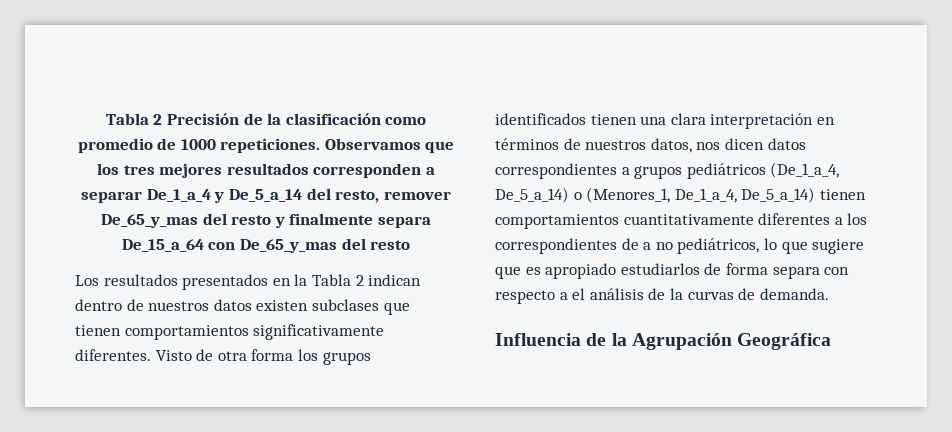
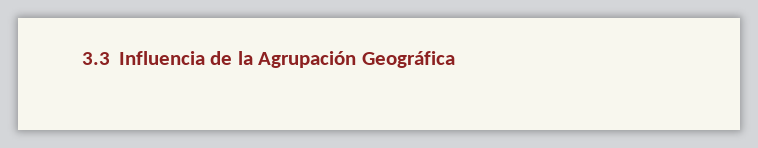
[105,113,427,125] [77,138,455,153] [97,163,435,178] [81,188,451,203] [101,213,431,228] [121,238,411,253] [75,274,422,290] [75,299,410,315] [75,324,385,340] [75,349,371,365] [495,113,835,129] [495,138,806,153] [495,162,840,179] [495,187,866,203] [495,213,868,229] [495,238,865,254] [495,263,850,279] [495,288,829,304] Tabla 2 Precisión de la clasificación como promedio de 1000 repeticiones. Observamos que los tres mejores resultados corresponden a separar De_1_a_4 y De_5_a_14 del resto, remover De_65_y_mas del resto y finalmente separa De_15_a_64 con De_65_y_mas del resto // Los resultados presentados en la Tabla 2 indican dentro de nuestros datos existen subclases que tienen comportamientos significativamente diferentes. Visto de otra forma los grupos identificados tienen una clara interpretación en términos de nuestros datos, nos dicen datos correspondientes a grupos pediátricos (De_1_a_4, De_5_a_14) o (Menores_1, De_1_a_4, De_5_a_14) tienen comportamientos cuantitativamente diferentes a los correspondientes de a no pediátricos, lo que sugiere que es apropiado estudiarlos de forma separa con respecto a el análisis de la curvas de demanda. // -> [82,52,110,65] 3.3

